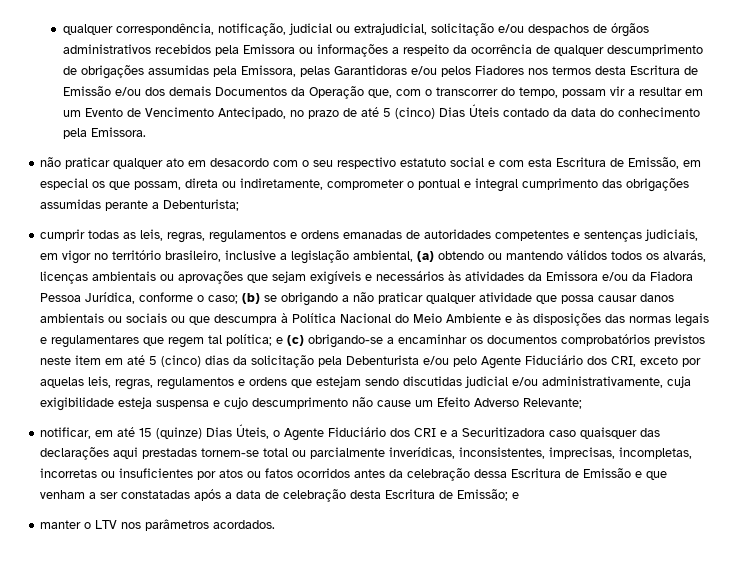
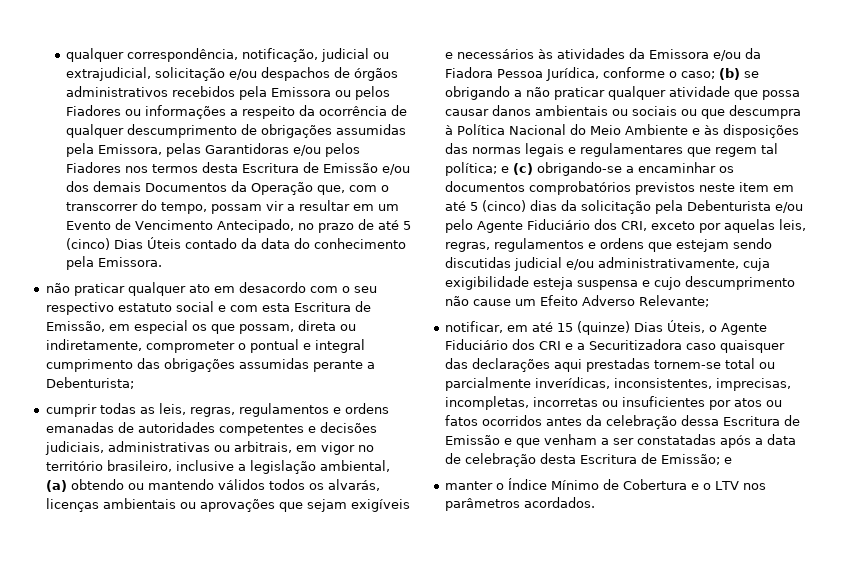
(313, 50) none -> [354,86,390,100] [65,105,141,116] pelos Fiadores ou
[584,229,699,242] sentenças judiciais, -> [319,422,377,433] [44,441,292,455] decisões judiciais, administrativas ou arbitrais,
(92, 525) none -> [507,478,711,490] Índice Mínimo de Cobertura e o

